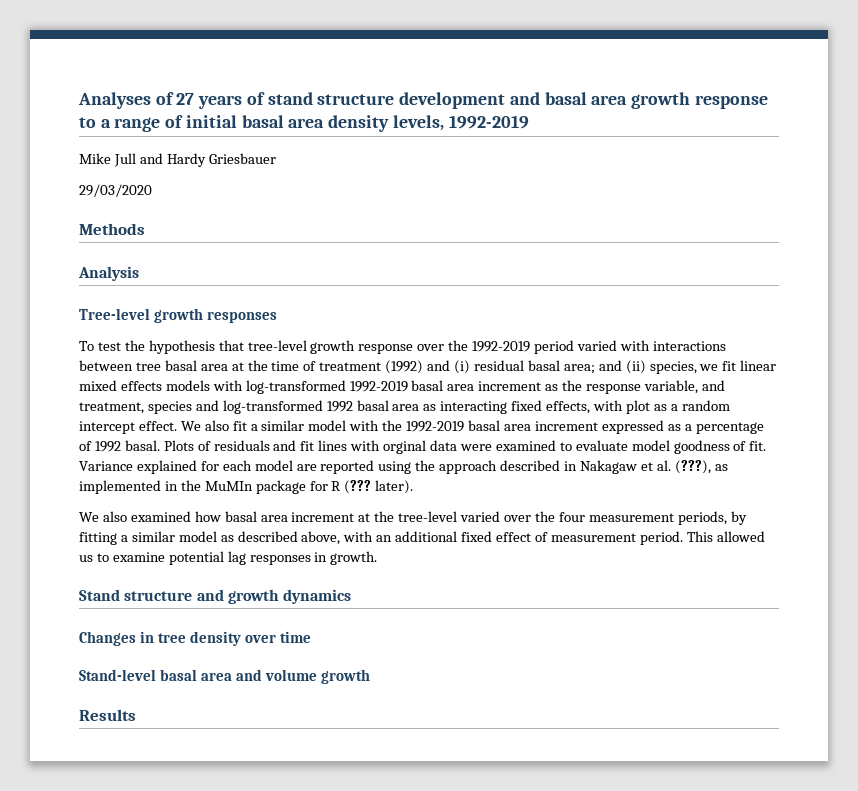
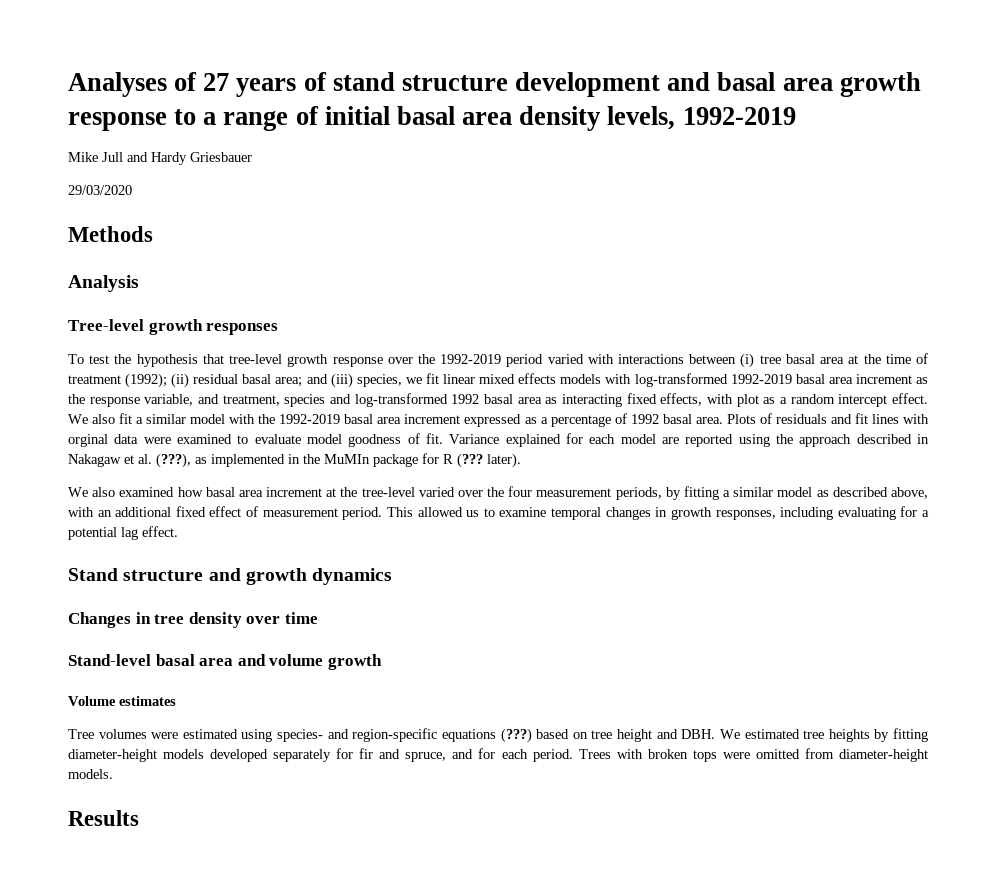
(133, 365) none -> [740,353,755,368] (i)
[385,360,471,374] (1992) and (i) -> [125,373,190,388] (1992); (ii)
[625,360,646,374] (ii) -> [330,373,353,388] (iii)
[124,440,160,451] basal. -> [662,414,723,424] basal area.
[168,551,378,565] potential lag responses in growth. -> [551,506,929,520] [68,526,178,540] temporal changes in growth responses, including evaluating for a potential lag effect.
(371, 676) none -> [68,696,176,706] [68,728,928,743] [68,748,928,762] [68,769,113,779] // Volume estimates // Tree volumes were estimated using species- and region-specific equations (???) based on tree height and DBH. We estimated tree heights by fitting diameter-height models developed separately for fir and spruce, and for each period. Trees with broken tops were omitted from diameter-height models.

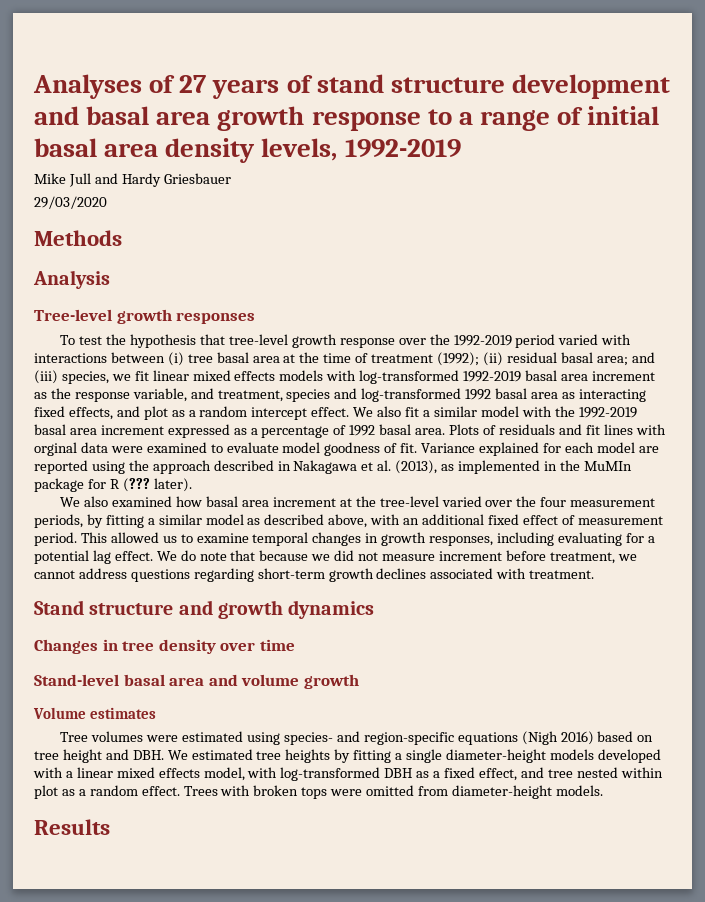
[707,394,733,404] with -> [116,406,140,417] and
[68,454,121,467] Nakagaw -> [293,460,358,474] Nakagawa
[156,453,191,468] (???), -> [395,460,438,474] (2013),
(178, 531) none -> [156,550,637,564] [34,568,595,582] We do note that because we did not measure increment before treatment, we cannot address questions regarding short-term growth declines associated with treatment.
[500,728,532,743] (???) -> [521,731,594,745] (Nigh 2016)
(928, 735) none -> [395,749,443,763] a single
[273,748,573,762] separately for fir and spruce, and for each period. -> [33,767,663,781] [34,785,180,799] with a linear mixed effects model, with log-transformed DBH as a fixed effect, and tree nested within plot as a random effect.

